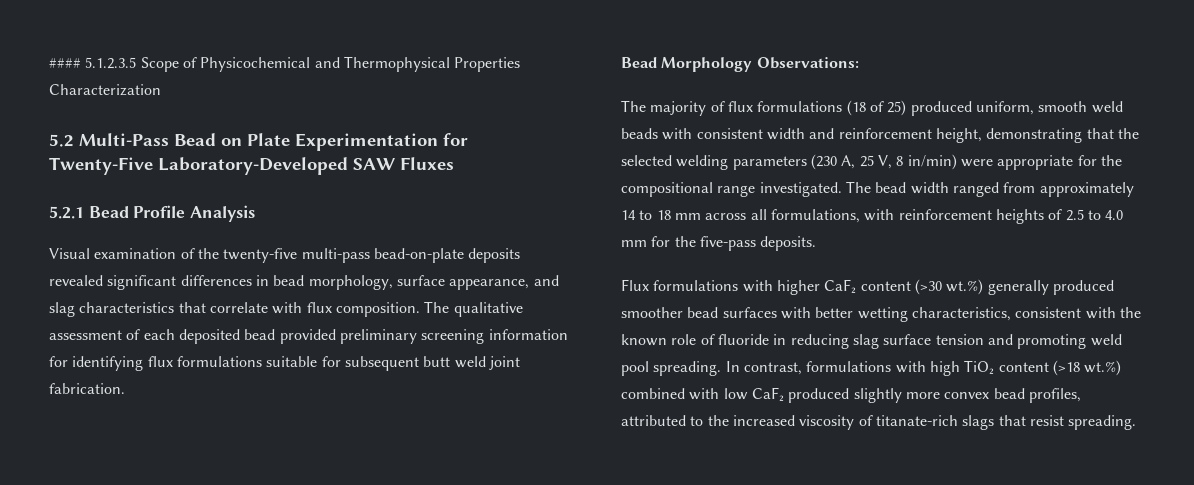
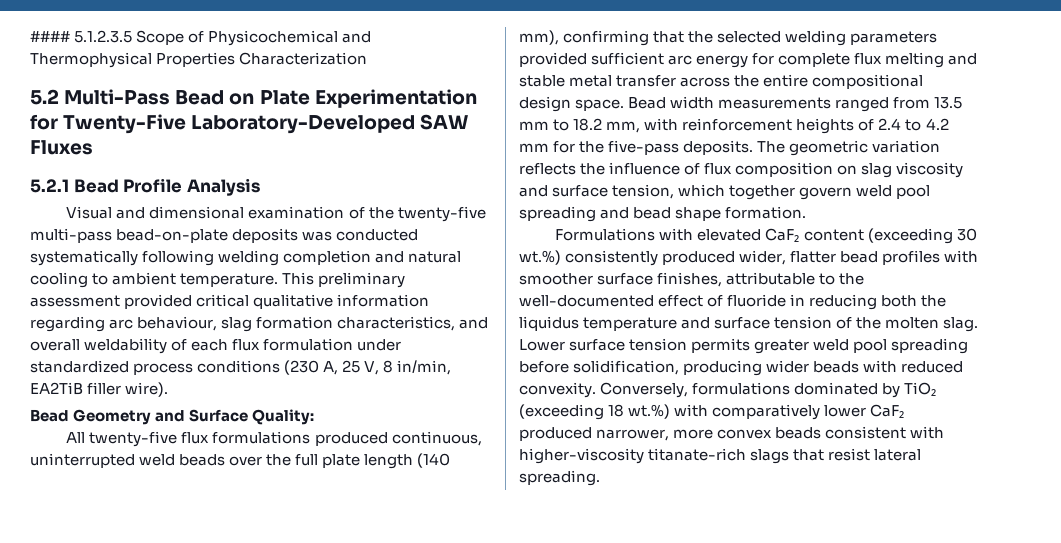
(90, 253) none -> [116,206,245,219] and dimensional
[49,275,559,290] [49,301,523,317] [49,329,568,344] [49,356,520,371] [49,383,125,394] [621,57,859,72] [621,100,1123,116] [621,128,1083,143] revealed significant differences in bead morphology, surface appearance, and slag characteristics that correlate with flux composition. The qualitative assessment of each deposited bead provided preliminary screening information for identifying flux formulations suitable for subsequent butt weld joint fabrication. // Bead Morphology Observations: // The majority of flux formulations (18 of 25) produced uniform, smooth weld beads with consistent width and reinforcement height, demonstrating -> [302,229,419,241] [30,250,462,266] [30,272,406,288] [30,294,430,309] [30,316,489,332] [30,338,402,354] [30,360,452,375] [30,382,169,397] [30,409,315,425] [66,431,482,447] [30,453,451,469] [519,30,650,46] was conducted systematically following welding completion and natural cooling to ambient temperature. This preliminary assessment provided critical qualitative information regarding arc behaviour, slag formation characteristics, and overall weldability of each flux formulation under standardized process conditions (230 A, 25 V, 8 in/min, EA2TiB filler wire). // Bead Geometry and Surface Quality: // All twenty-five flux formulations produced continuous, uninterrupted weld beads over the full plate length (140 mm), confirming
[810,154,1122,170] [621,181,1134,197] [621,209,860,223] (230 A, 25 V, 8 in/min) were appropriate for the compositional range investigated. The bead width ranged from approximately 14 to 18 mm across all formulations, -> [519,52,978,68] [519,74,924,89] [519,96,963,112] [519,118,641,133] provided sufficient arc energy for complete flux melting and stable metal transfer across the entire compositional design space. Bead width measurements ranged from 13.5 mm to 18.2 mm,
[1065,209,1124,221] 2.5 to 4.0 -> [878,118,949,131] 2.4 to 4.2
[621,279,1114,295] [621,307,1141,322] [621,334,1122,349] [621,360,1122,376] [621,388,748,400] // Flux formulations with higher CaF₂ content (>30 wt.%) generally produced smoother bead surfaces with better wetting characteristics, consistent with the known role of fluoride in reducing slag surface tension and promoting weld pool spreading. In contrast, formulations with high TiO₂ content (>18 wt.%) combined with low -> [757,140,941,156] [519,162,964,178] [519,184,931,200] [519,206,807,222] [555,228,977,244] [519,250,979,266] [519,272,865,287] [519,294,947,310] [519,316,979,332] [519,338,969,354] [519,360,964,376] [519,382,937,398] [519,404,867,420] The geometric variation reflects the influence of flux composition on slag viscosity and surface tension, which together govern weld pool spreading and bead shape formation. // Formulations with elevated CaF₂ content (exceeding 30 wt.%) consistently produced wider, flatter bead profiles with smoother surface finishes, attributable to the well-documented effect of fluoride in reducing both the liquidus temperature and surface tension of the molten slag. Lower surface tension permits greater weld pool spreading before solidification, producing wider beads with reduced convexity. Conversely, formulations dominated by TiO₂ (exceeding 18 wt.%) with comparatively lower
[853,388,902,403] slightly -> [596,429,670,441] narrower,
[993,388,1081,403] [621,415,873,430] bead profiles, attributed to the increased viscosity of -> [775,426,945,439] [519,448,644,464] beads consistent with higher-viscosity
(1064, 420) none -> [874,449,922,461] lateral

